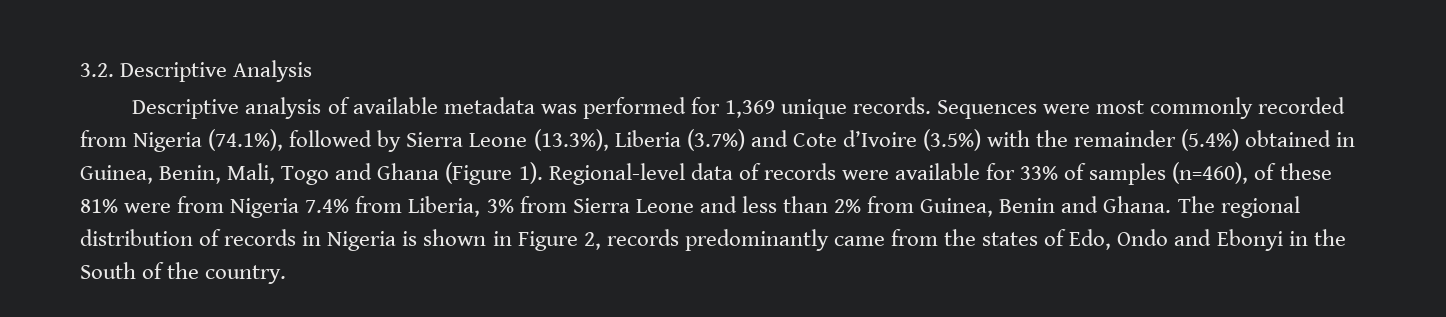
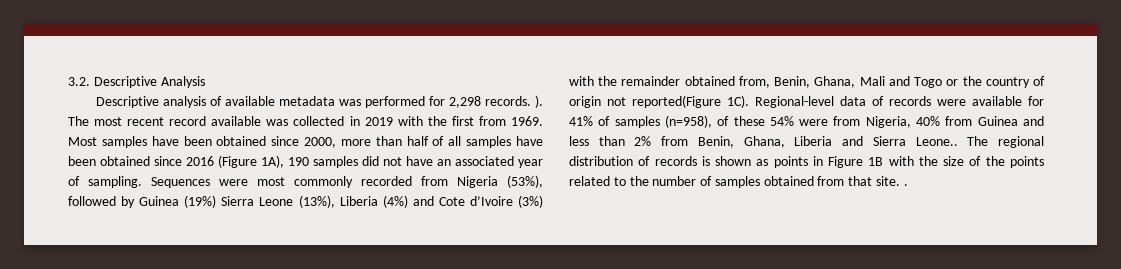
[724,97,932,119] 1,369 unique records. -> [449,95,543,108] [68,116,544,126] [68,136,544,148] [68,155,543,168] [68,176,142,188] 2,298 records. ). The most recent record available was collected in 2019 with the first from 1969. Most samples have been obtained since 2000, more than half of all samples have been obtained since 2016 (Figure 1A), 190 samples did not have an associated year of sampling.
[208,129,284,151] (74.1%), -> [507,175,543,188] (53%),
[406,129,745,151] Sierra Leone (13.3%), Liberia (3.7%) -> [139,195,408,208] Guinea (19%) Sierra Leone (13%), Liberia (4%)
[922,129,981,151] (3.5%) -> [517,195,543,208] (3%)
[1181,129,1356,151] [80,162,543,185] (5.4%) obtained in Guinea, Benin, Mali, Togo and Ghana (Figure 1). -> [684,76,1045,88] [569,95,749,108] obtained from, Benin, Ghana, Mali and Togo or the country of origin not reported(Figure 1C).
[1020,162,1249,185] 33% of samples (n=460), -> [569,115,712,128] 41% of samples (n=958),
[80,199,118,213] 81% -> [769,116,794,126] 54%
[230,196,694,218] Nigeria 7.4% from Liberia, 3% from Sierra Leone -> [865,116,1018,128] Nigeria, 40% from Guinea
[920,196,1172,217] Guinea, Benin and Ghana. -> [697,136,958,148] Benin, Ghana, Liberia and Sierra Leone..
[302,229,1346,251] [80,262,287,284] in Nigeria is shown in Figure 2, records predominantly came from the states of Edo, Ondo and Ebonyi in the South of the country. -> [701,156,1044,168] [569,176,908,188] is shown as points in Figure 1B with the size of the points related to the number of samples obtained from that site. .

